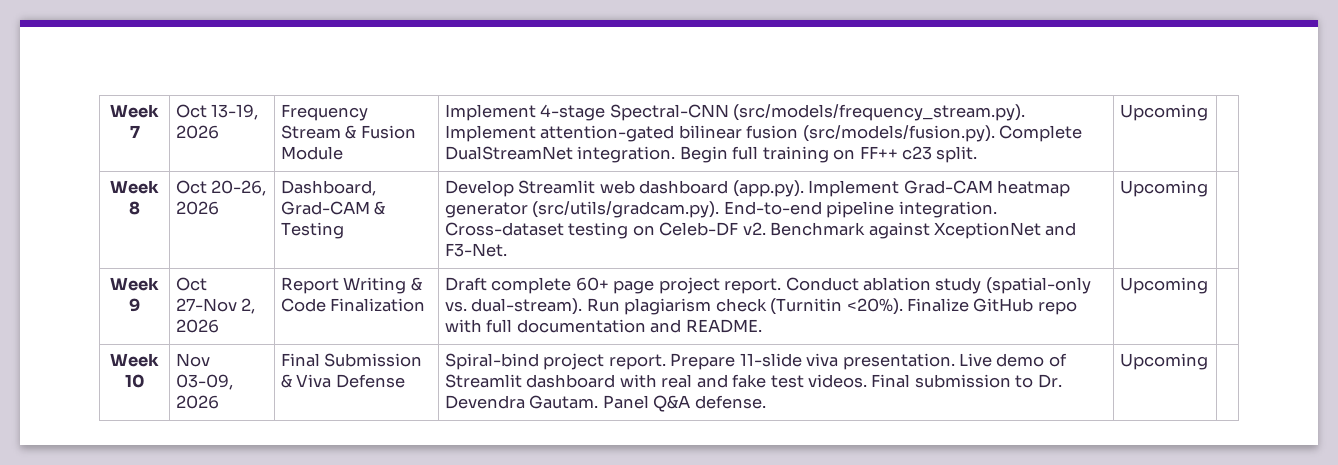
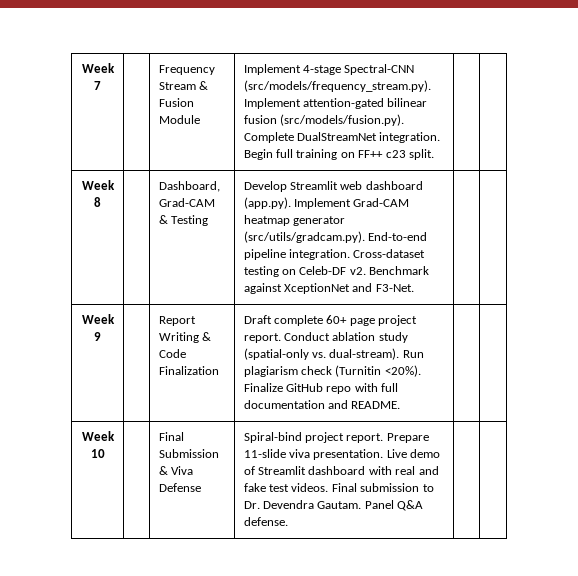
[175,104,259,120] [175,125,219,139] Oct 13-19, 2026 -> (101, 85) none
[1119,104,1208,121] Upcoming -> (434, 154) none
[175,180,267,196] [175,201,219,215] Oct 20-26, 2026 -> (101, 202) none
[1119,180,1208,197] Upcoming -> (414, 288) none
[175,277,207,291] [175,298,256,314] [175,319,219,333] Oct 27-Nov 2, 2026 -> (101, 336) none
[1119,277,1208,294] Upcoming -> (401, 405) none
[175,353,210,367] [175,374,233,390] [175,395,219,409] Nov 03-09, 2026 -> (105, 453) none
[1119,353,1208,370] Upcoming -> (288, 521) none

